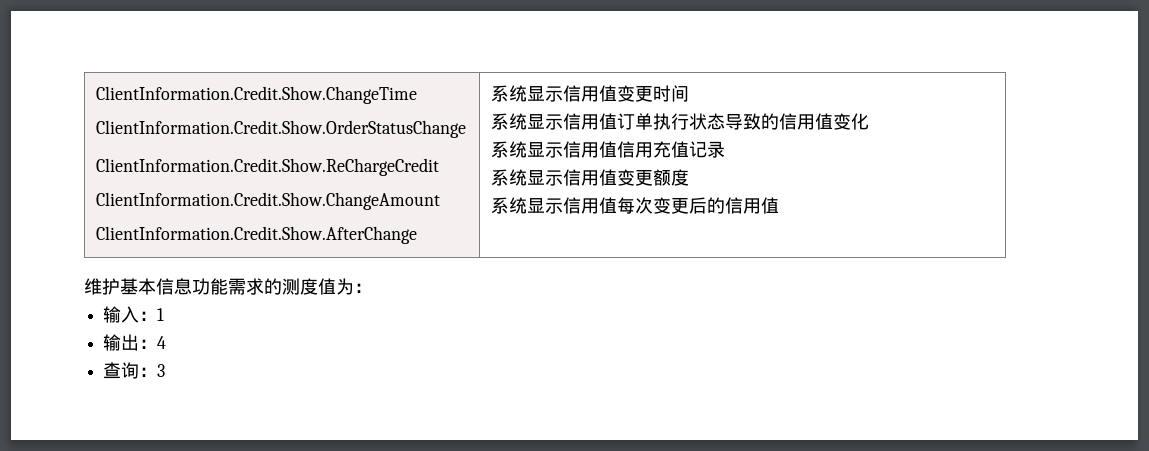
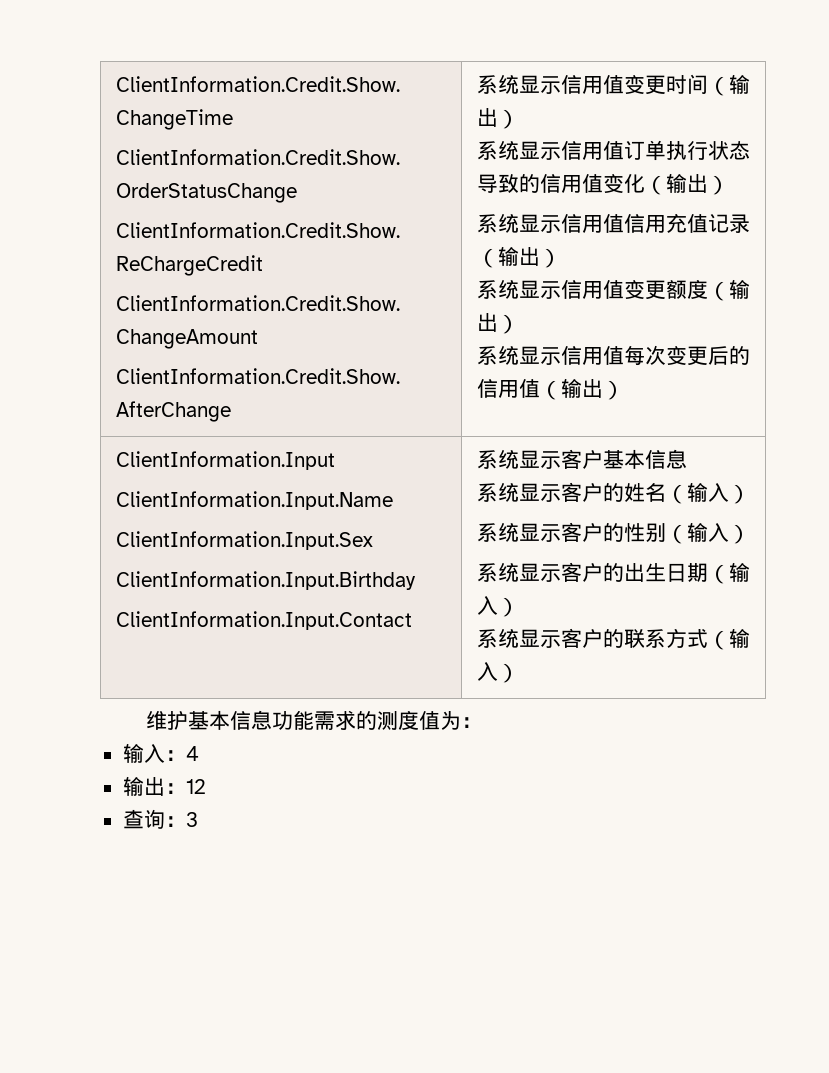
(690, 93) none -> [707,74,750,96] [476,108,519,129] （输出）
(870, 121) none -> [644,173,729,195] （输出）
(726, 149) none -> [476,246,561,268] （输出）
(690, 177) none -> [707,279,750,301] [476,313,519,334] （输出）
(780, 205) none -> [539,378,624,400] [115,451,335,470] [115,491,393,510] [115,531,373,550] [115,571,416,590] [115,611,412,630] [476,449,687,469] [476,482,750,504] [476,522,750,544] [476,562,750,584] [476,596,519,617] [476,628,750,650] [476,662,519,683] （输出） // ClientInformation.Input // ClientInformation.Input.Name // ClientInformation.Input.Sex // ClientInformation.Input.Birthday // ClientInformation.Input.Contact | 系统显示客户基本信息 // 系统显示客户的姓名（输入） // 系统显示客户的性别（输入） // 系统显示客户的出生日期（输入） // 系统显示客户的联系方式（输入）
[157,308,165,321] 1 -> [185,746,199,761] 4
[157,336,167,349] 4 -> [185,779,206,794] 12

